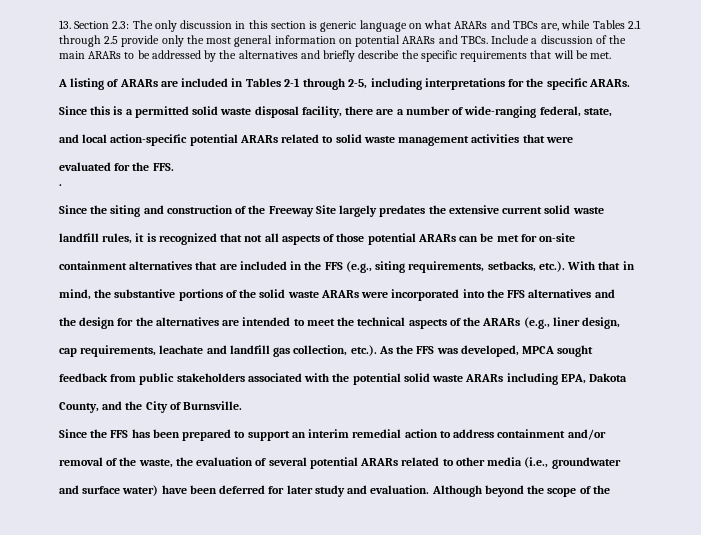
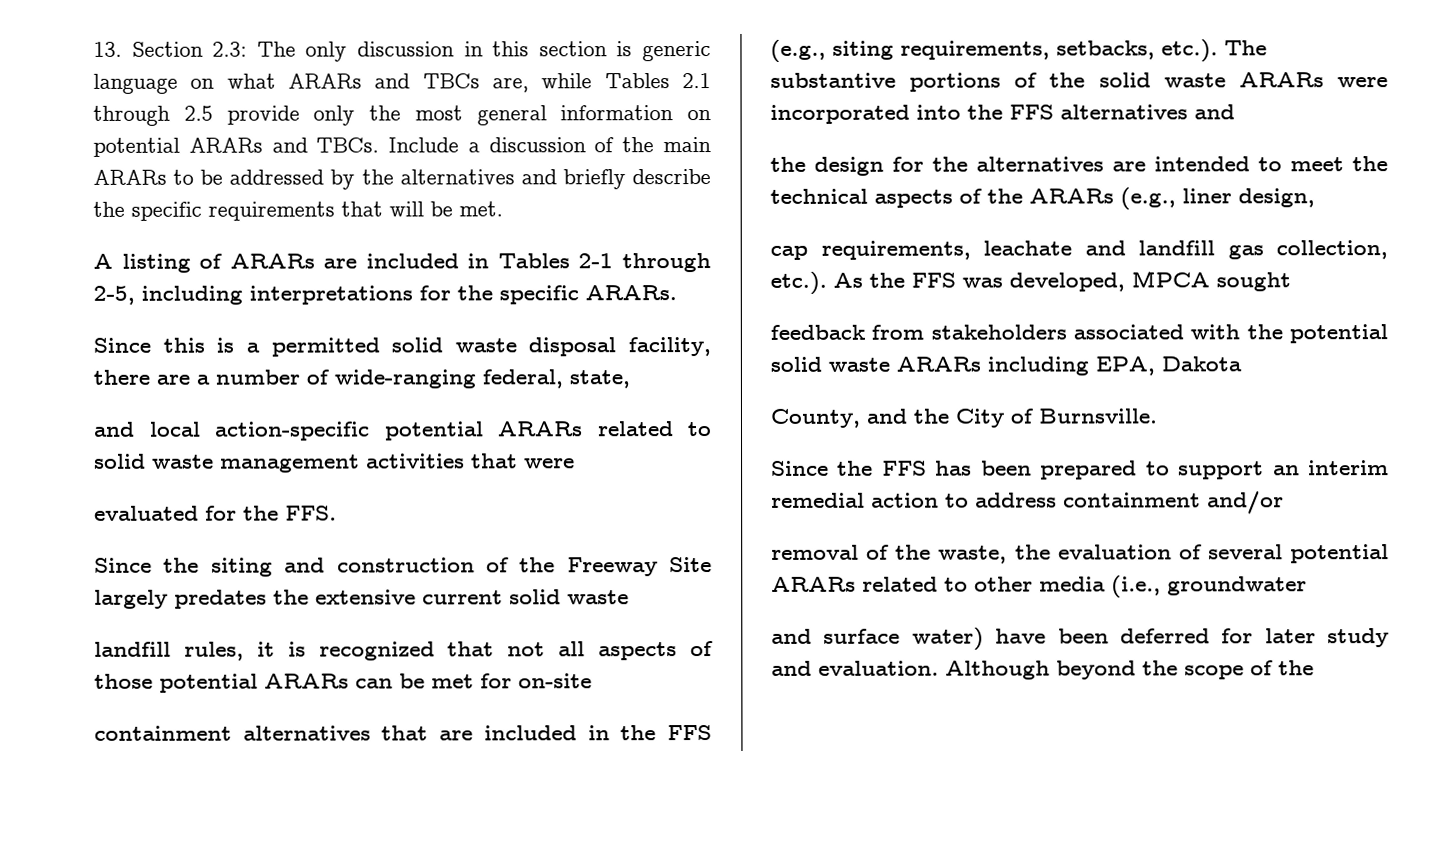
[59,184,62,186] // . -> (337, 513) none
[567,261,635,270] [59,289,112,300] With that in // mind, the -> [1224,40,1267,56] The
[139,373,175,385] public -> (925, 332) none

